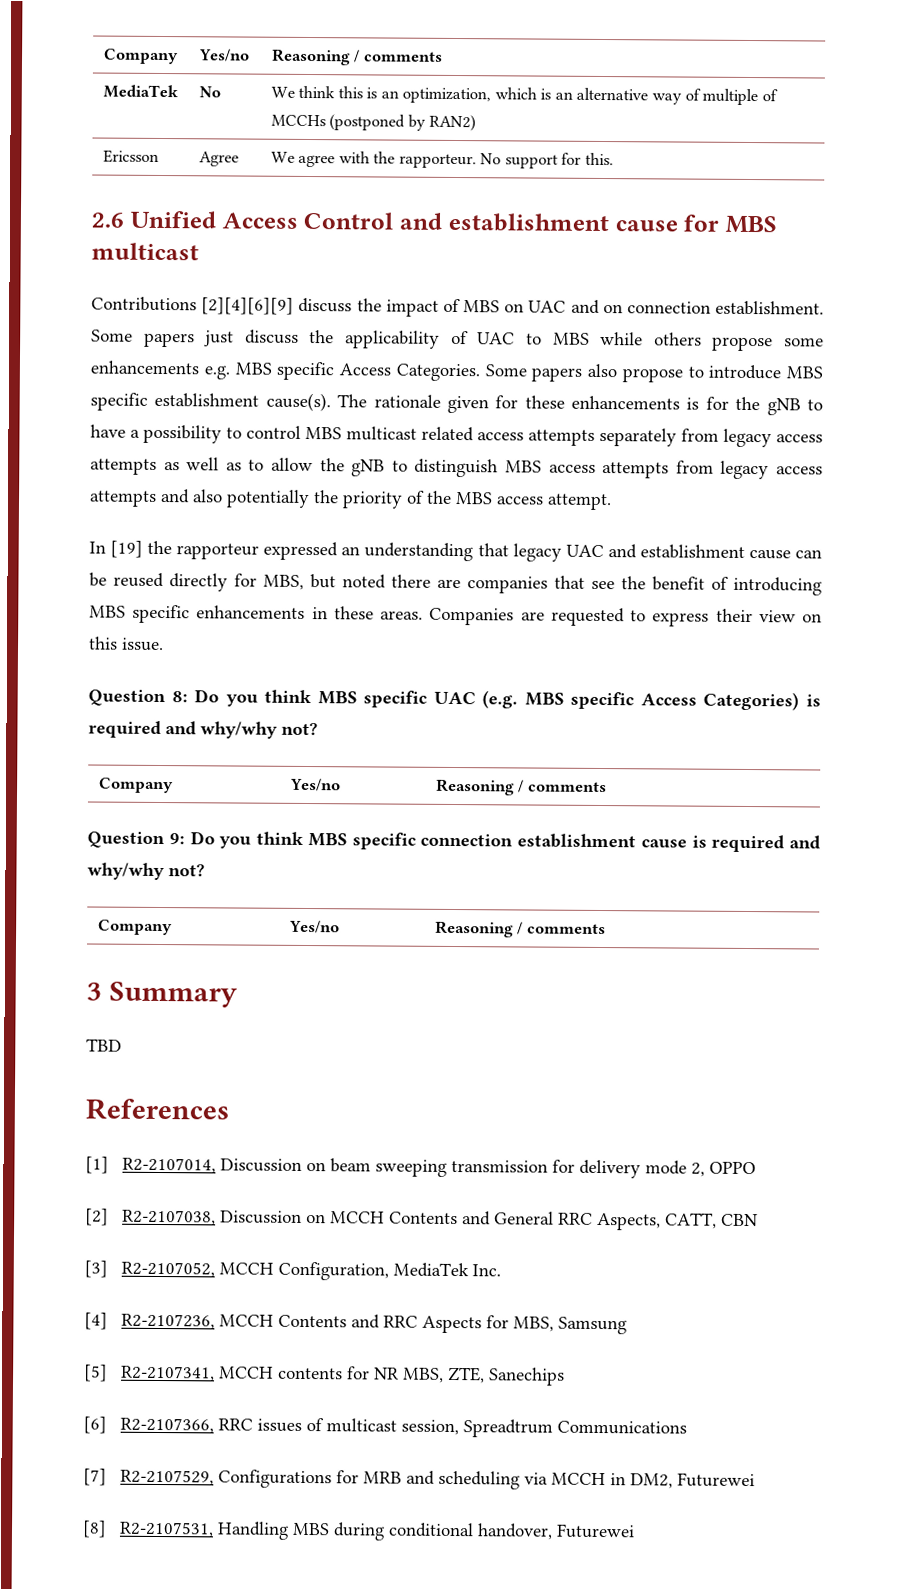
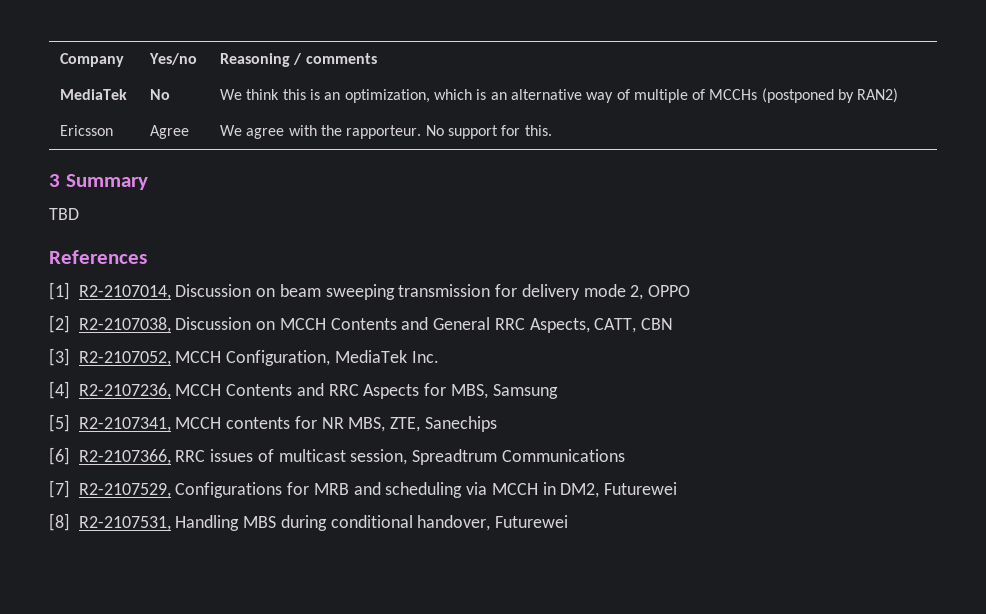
[91,210,777,234] [91,242,199,261] [91,296,825,317] [91,329,825,352] [90,360,823,383] [90,392,823,416] [90,424,823,448] [90,457,824,480] [89,488,612,511] [89,540,823,562] [89,572,822,596] [89,604,823,627] [89,636,164,652] [88,689,822,711] [88,720,318,739] [98,777,174,794] [289,777,341,792] [435,778,607,796] [87,831,821,853] [87,862,205,881] [97,919,173,936] [288,919,340,934] [434,920,606,938] // 2.6 Unified Access Control and establishment cause for MBS multicast // Contributions [2][4][6][9] discuss the impact of MBS on UAC and on connection establishment. Some papers just discuss the applicability of UAC to MBS while others propose some enhancements e.g. MBS specific Access Categories. Some papers also propose to introduce MBS specific establishment cause(s). The rationale given for these enhancements is for the gNB to have a possibility to control MBS multicast related access attempts separately from legacy access attempts as well as to allow the gNB to distinguish MBS access attempts from legacy access attempts and also potentially the priority of the MBS access attempt. // In [19] the rapporteur expressed an understanding that legacy UAC and establishment cause can be reused directly for MBS, but noted there are companies that see the benefit of introducing MBS specific enhancements in these areas. Companies are requested to express their view on this issue. // Question 8: Do you think MBS specific UAC (e.g. MBS specific Access Categories) is required and why/why not? // Company | Yes/no | Reasoning / comments // Question 9: Do you think MBS specific connection establishment cause is required and why/why not? // Company | Yes/no | Reasoning / comments -> (552, 130) none

